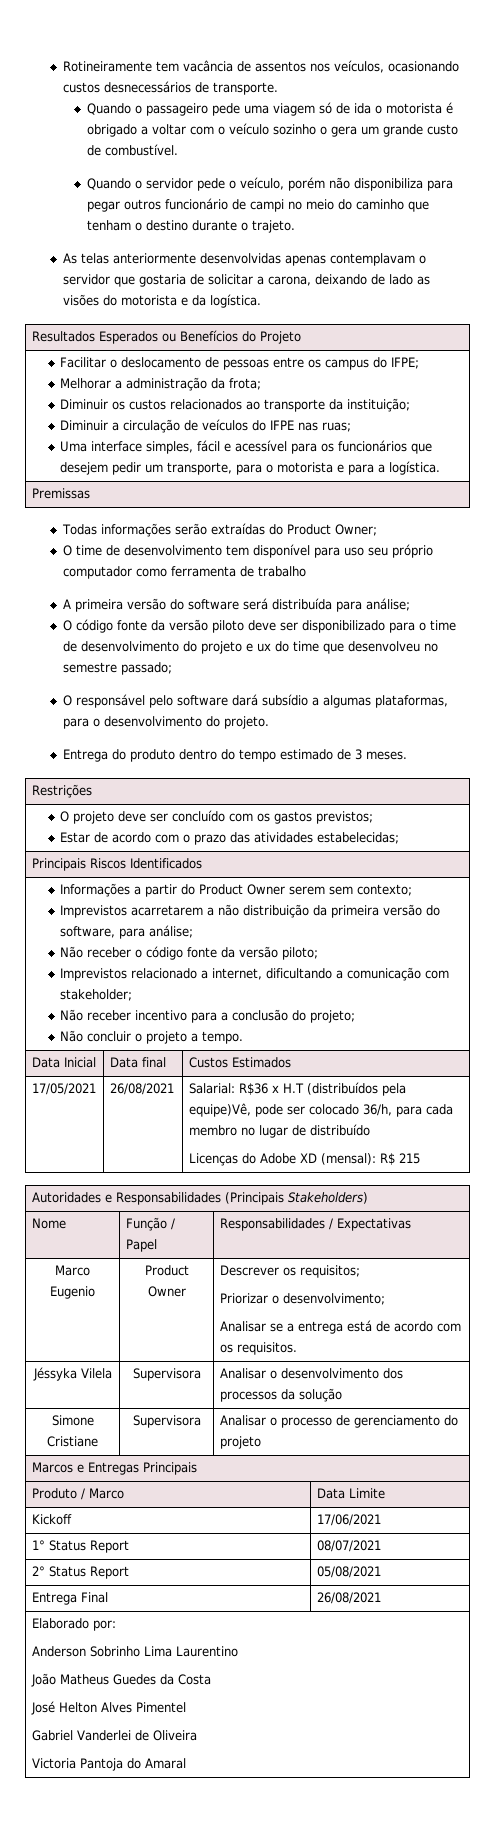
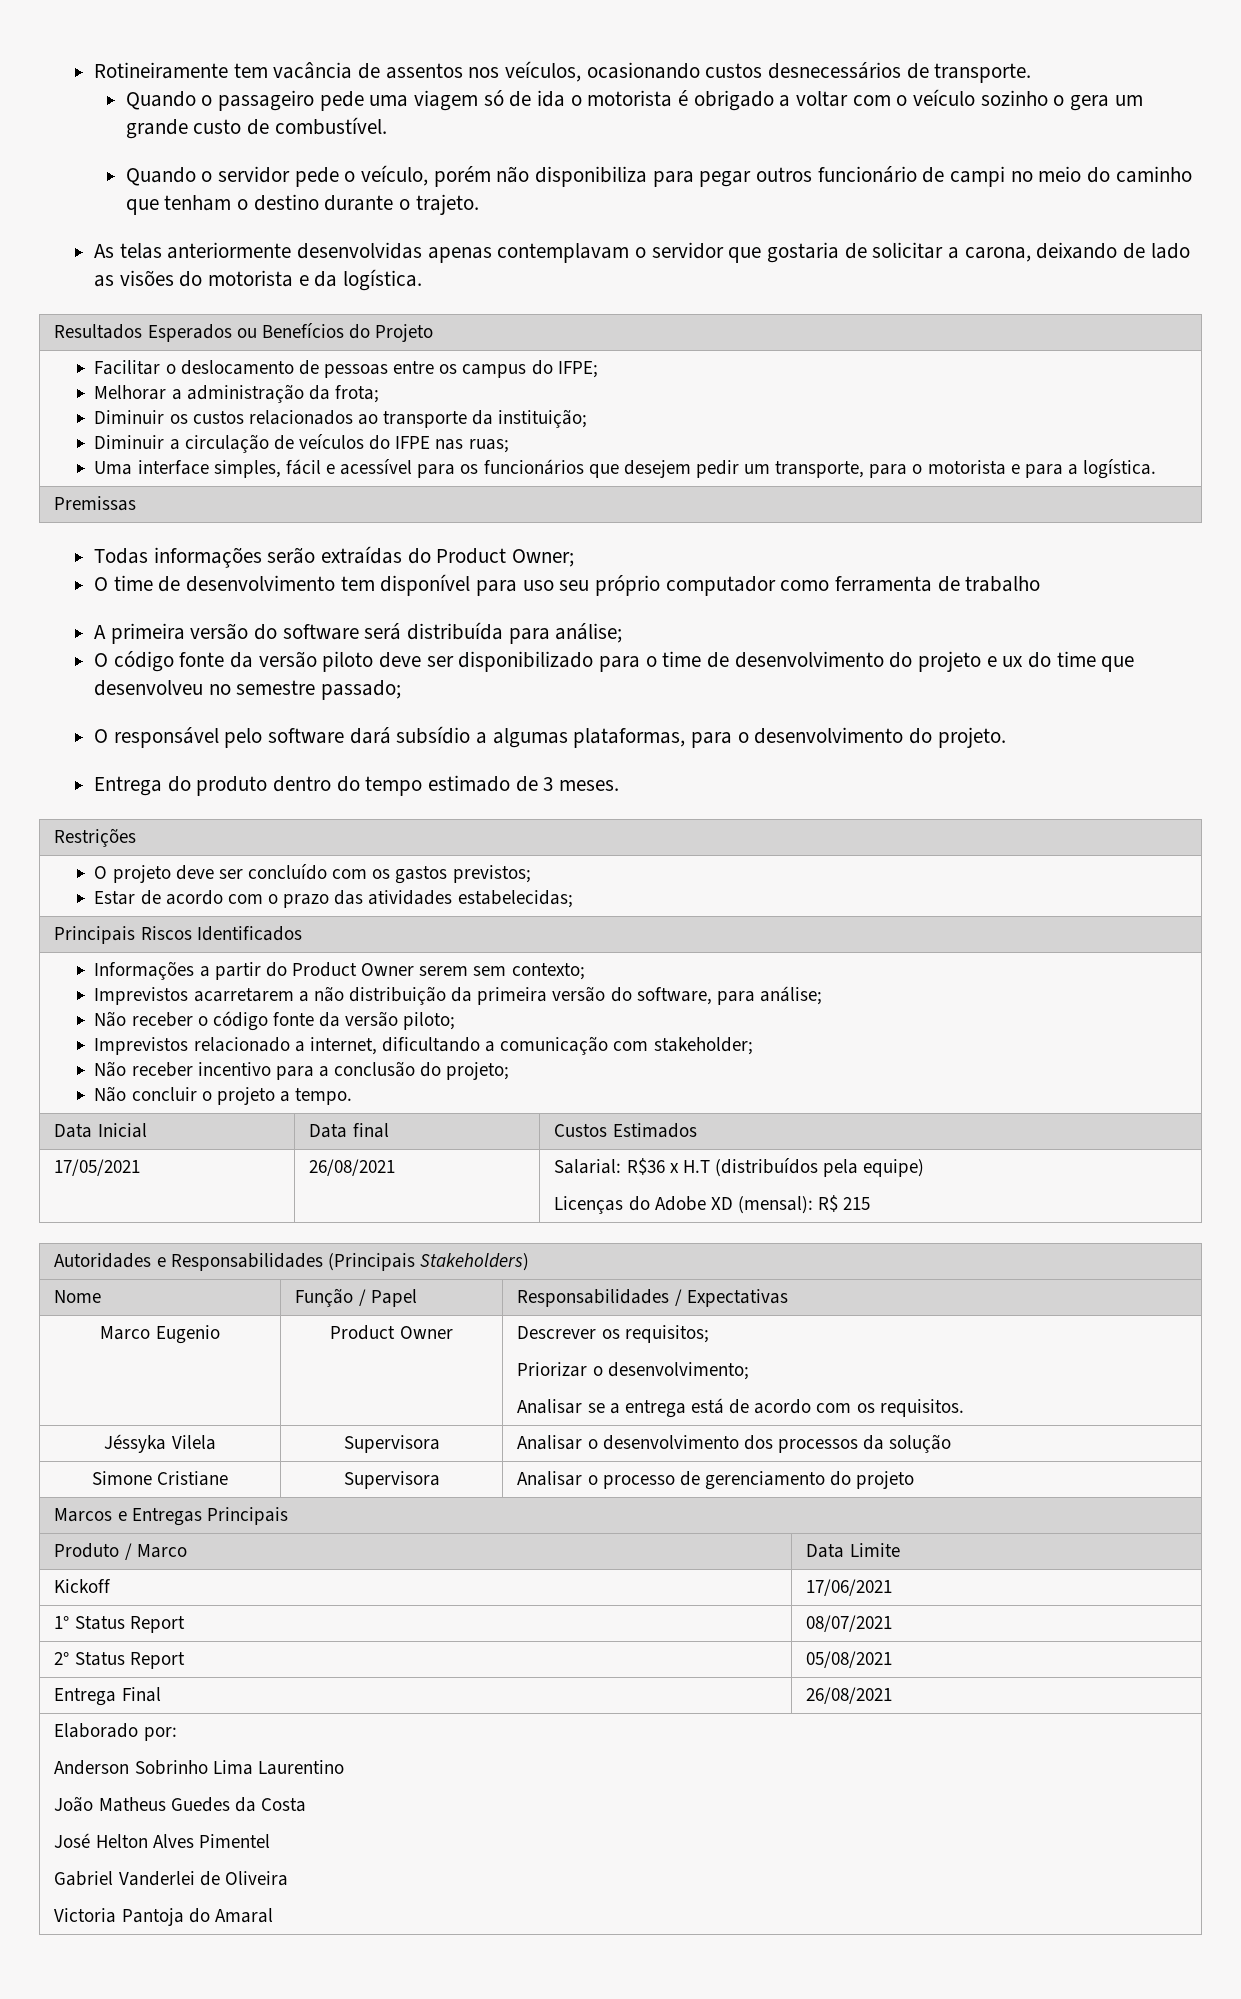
[188,1103,453,1117] [188,1124,370,1138] equipe)Vê, pode ser colocado 36/h, para cada membro no lugar de distribuído -> [863,1159,925,1177] equipe)

